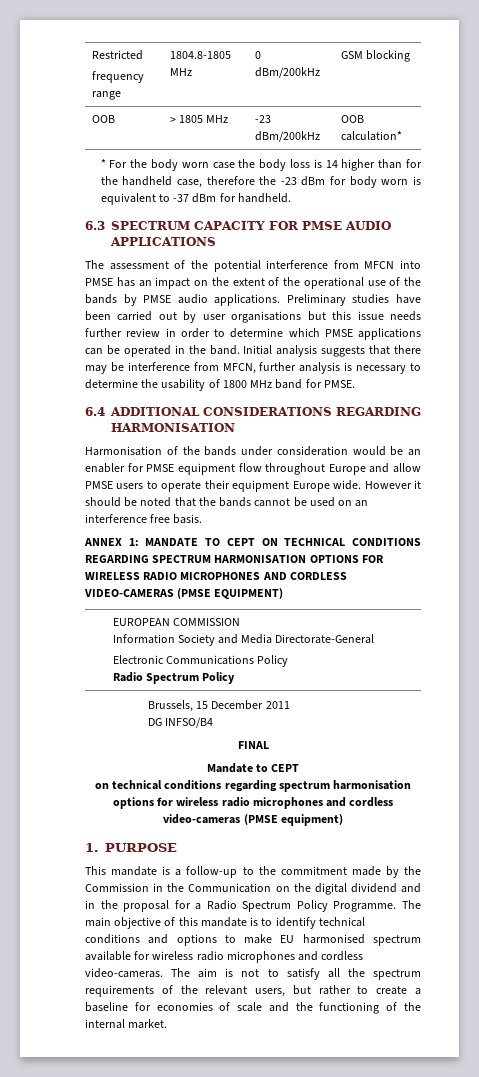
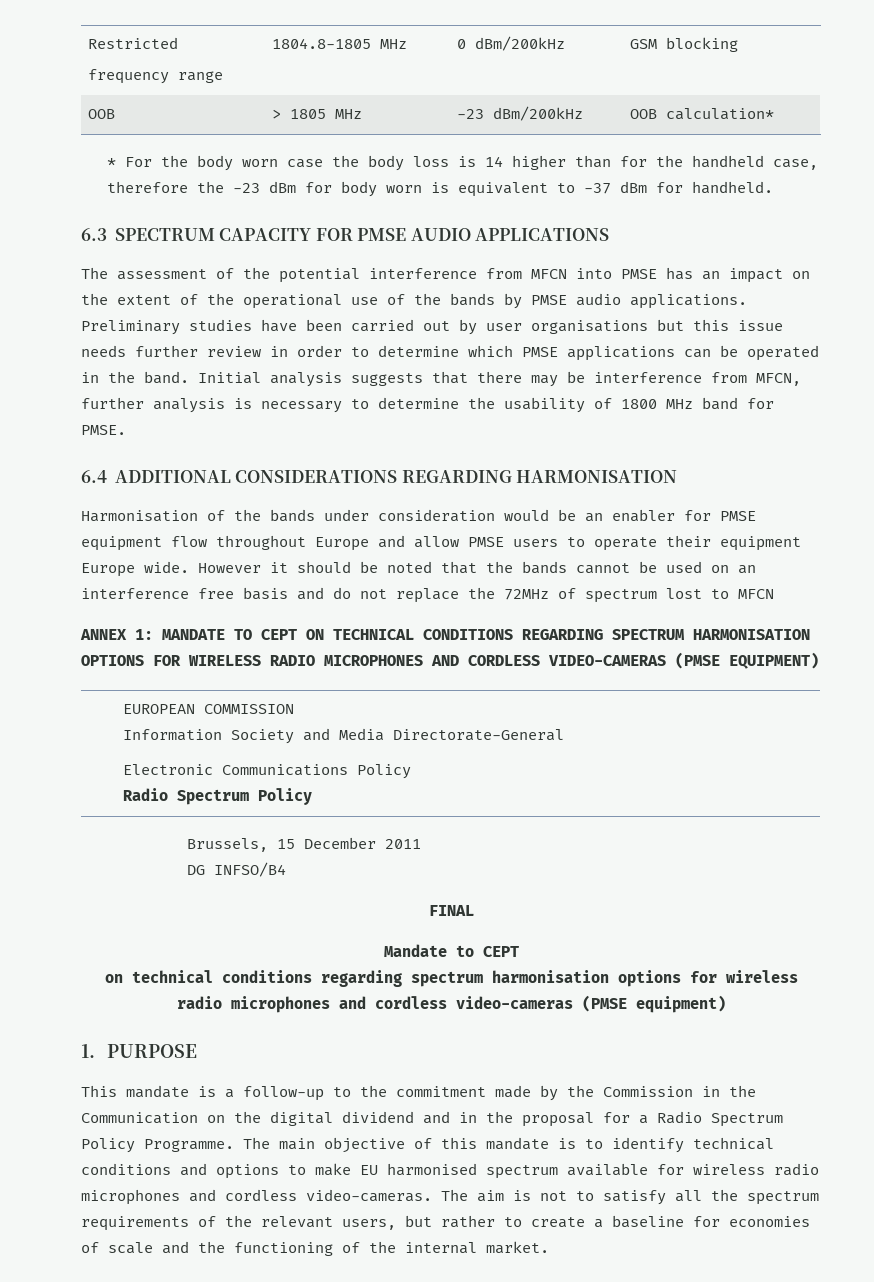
[173,514,203,524] basis. -> [243,587,774,603] basis and do not replace the 72MHz of spectrum lost to MFCN

